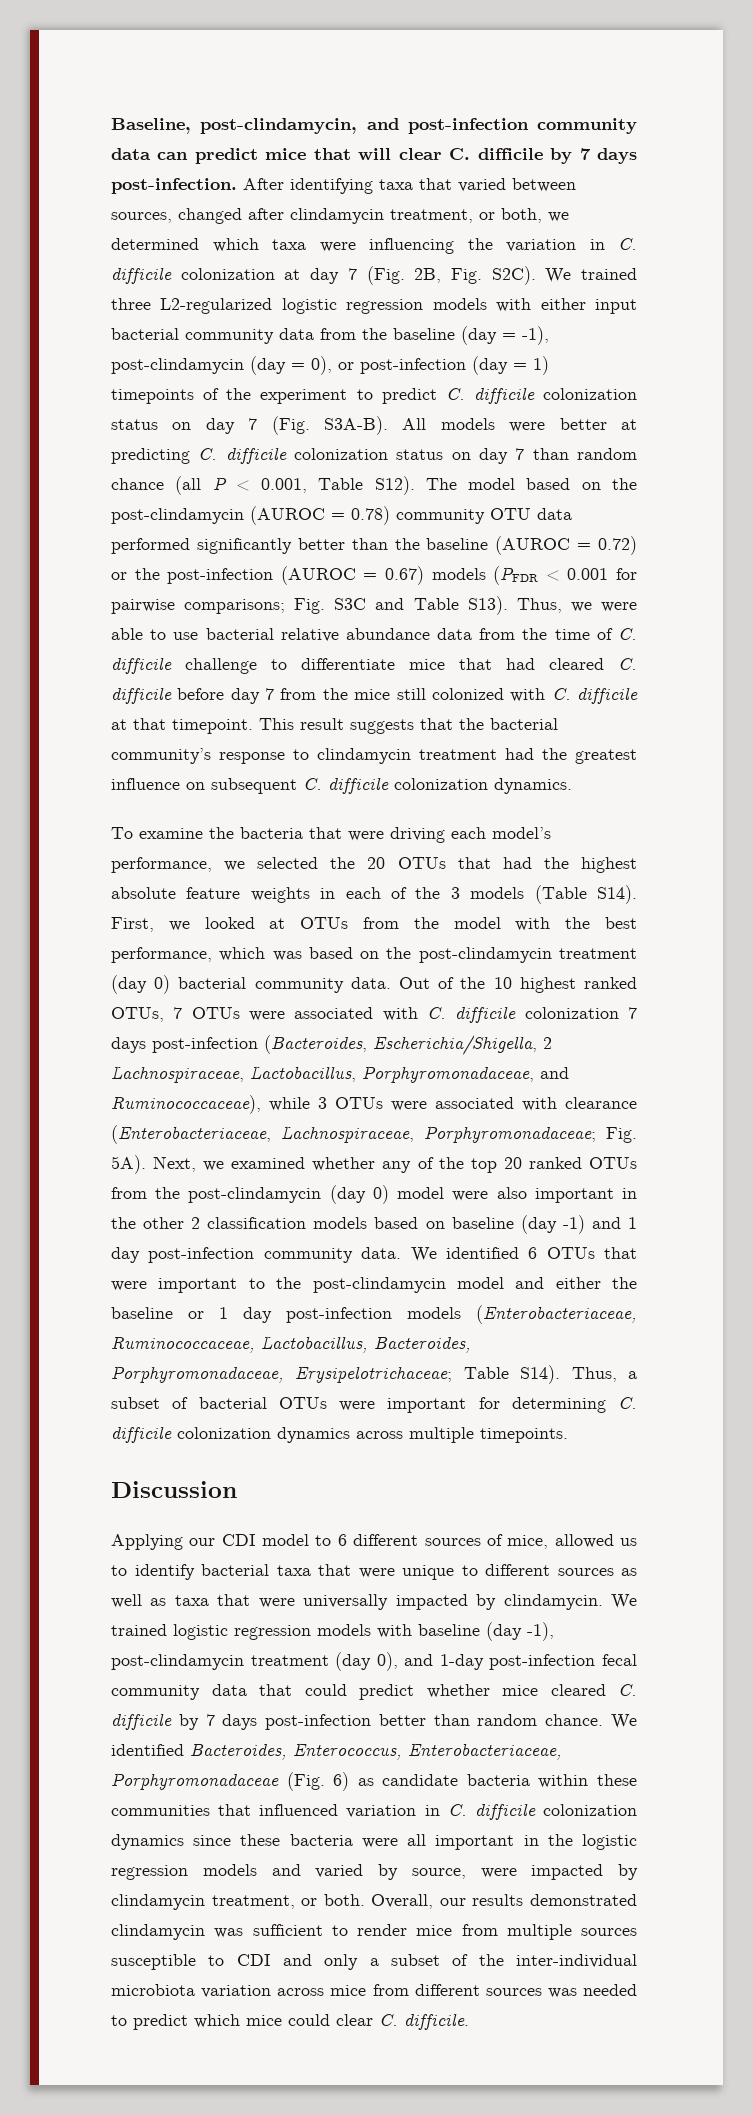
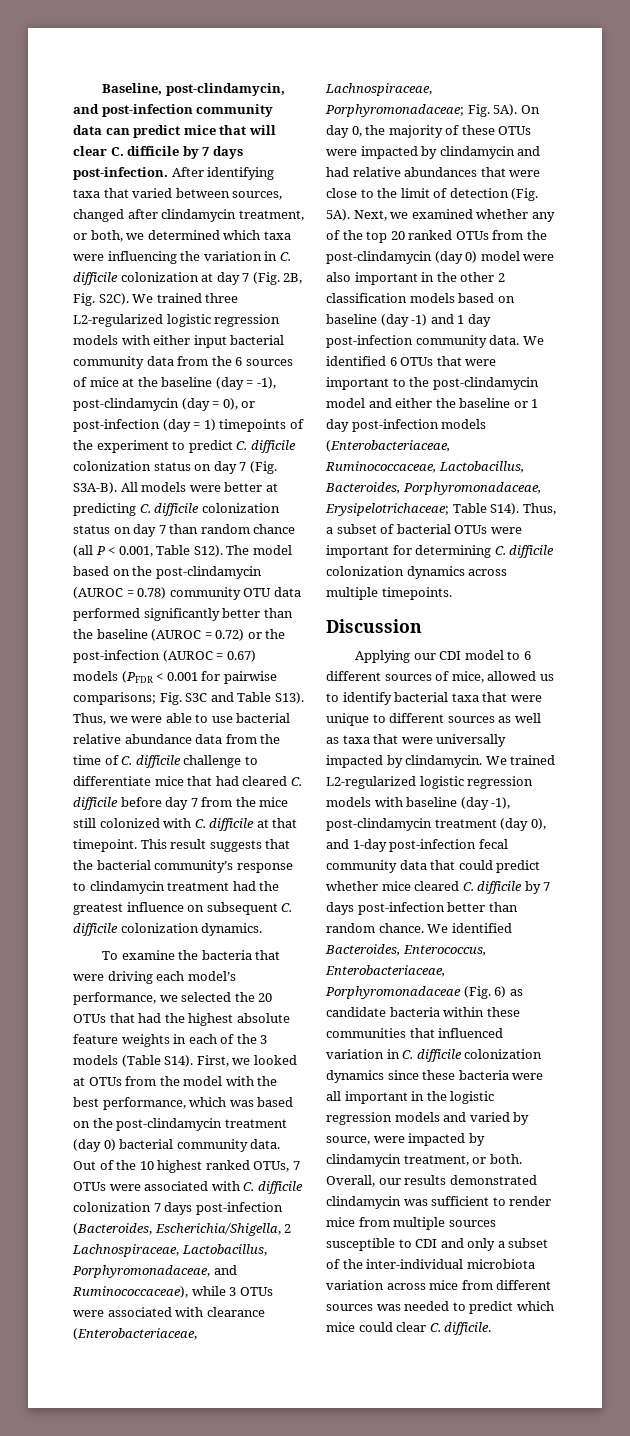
(387, 334) none -> [235,357,293,366] [73,377,158,387] 6 sources of mice at the
(146, 1164) none -> [520,105,540,114] [326,125,532,138] [326,146,541,159] [326,167,541,177] [326,188,539,201] [326,209,350,221] On day 0, the majority of these OTUs were impacted by clindamycin and had relative abundances that were close to the limit of detection (Fig. 5A).
(167, 1630) none -> [326,776,416,789] L2-regularized

